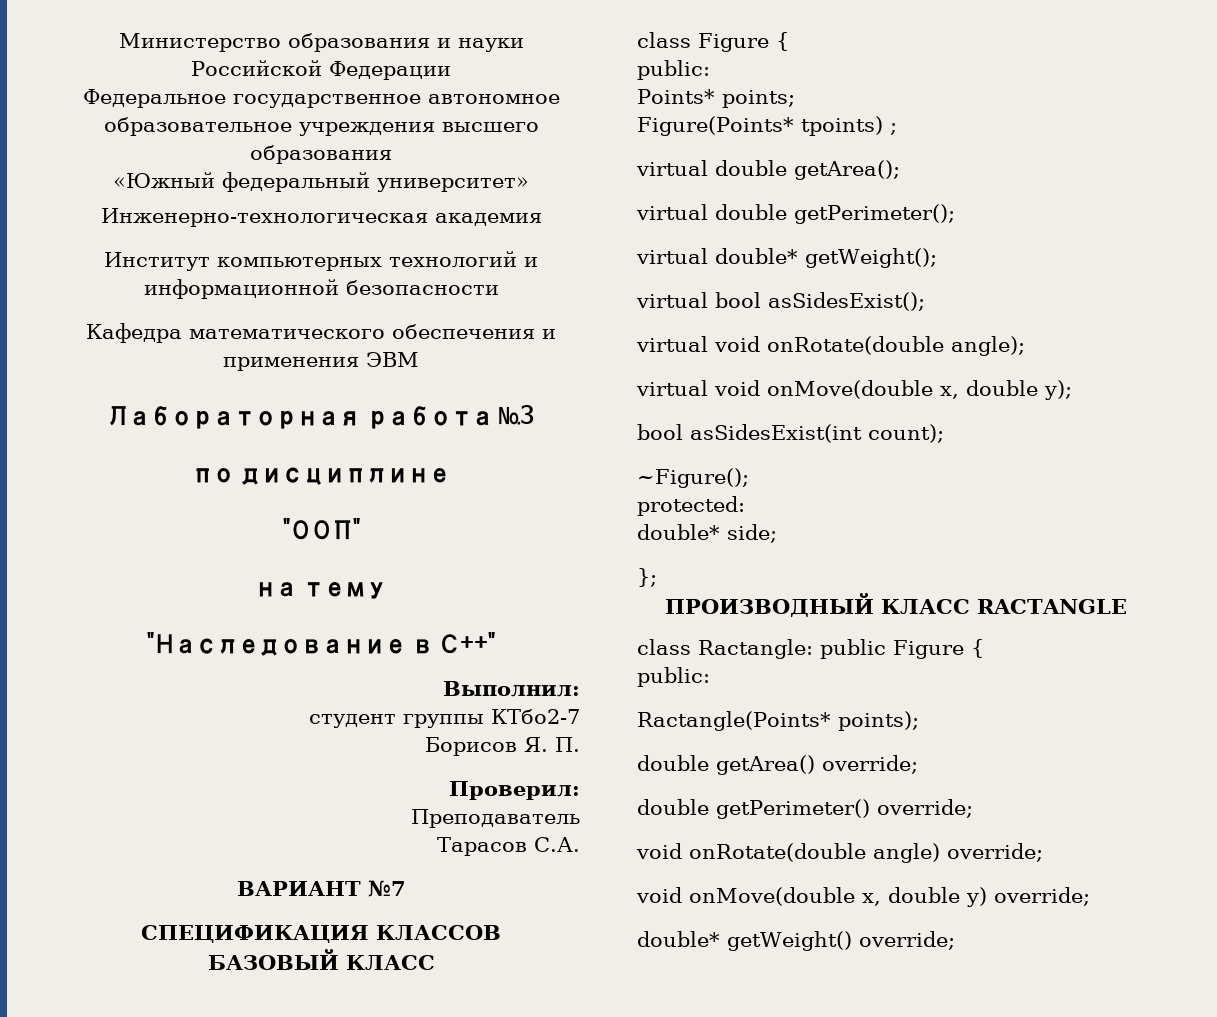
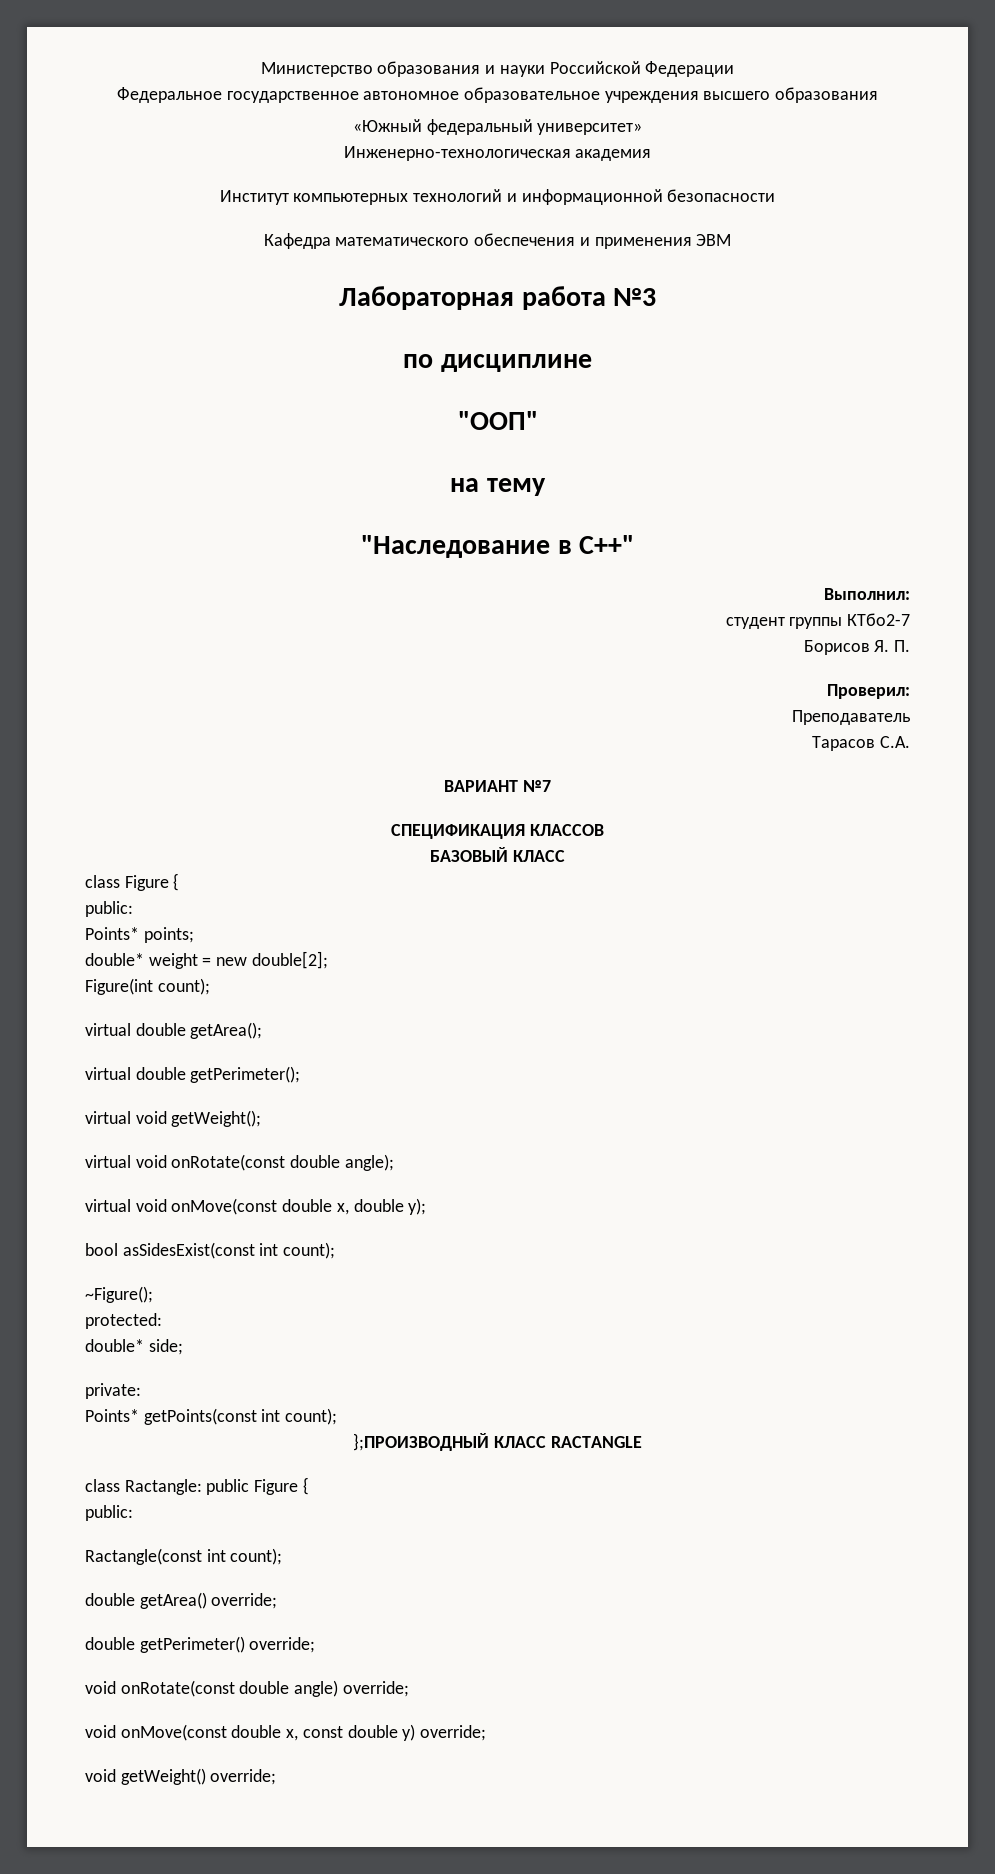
[637,116,897,136] Figure(Points* tpoints) ; -> [85,951,328,969] [85,978,210,995] double* weight = new double[2]; // Figure(int count);
[715,248,798,264] double* -> [135,1111,167,1124] void
[636,292,925,311] [636,336,944,355] // virtual bool asSidesExist(); // virtual void onRotate(double -> [85,1154,341,1171] // virtual void onRotate(const double
[767,380,933,399] onMove(double -> [171,1198,333,1215] onMove(const double
[690,424,862,443] asSidesExist(int -> [122,1242,279,1259] asSidesExist(const int
[637,568,657,587] [665,593,875,617] }; // ПРОИЗВОДНЫЙ -> [85,1383,141,1399] [85,1408,338,1425] [353,1433,490,1451] private: // Points* getPoints(const int count); // };ПРОИЗВОДНЫЙ
[637,711,919,731] Ractangle(Points* points); -> [85,1548,283,1565] Ractangle(const int count);
[689,843,866,862] onRotate(double -> [120,1680,290,1697] onRotate(const double
[689,887,881,906] onMove(double x, -> [120,1724,343,1741] onMove(const double x, const
[637,931,720,947] double* -> [85,1769,116,1782] void

